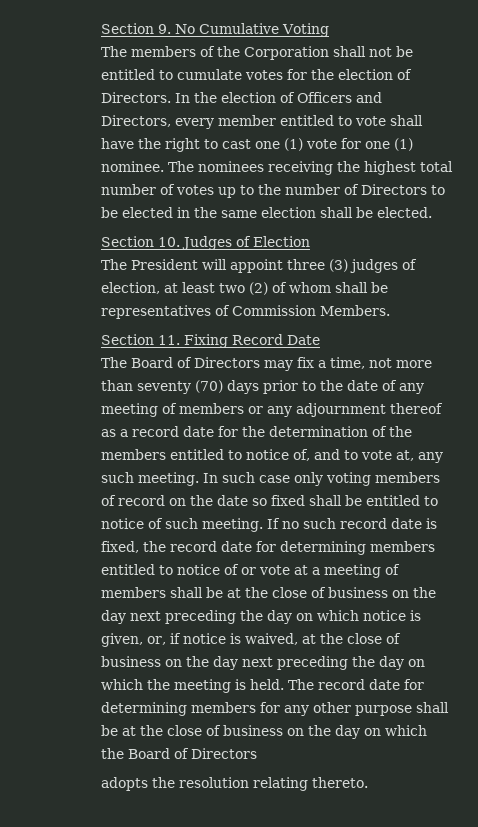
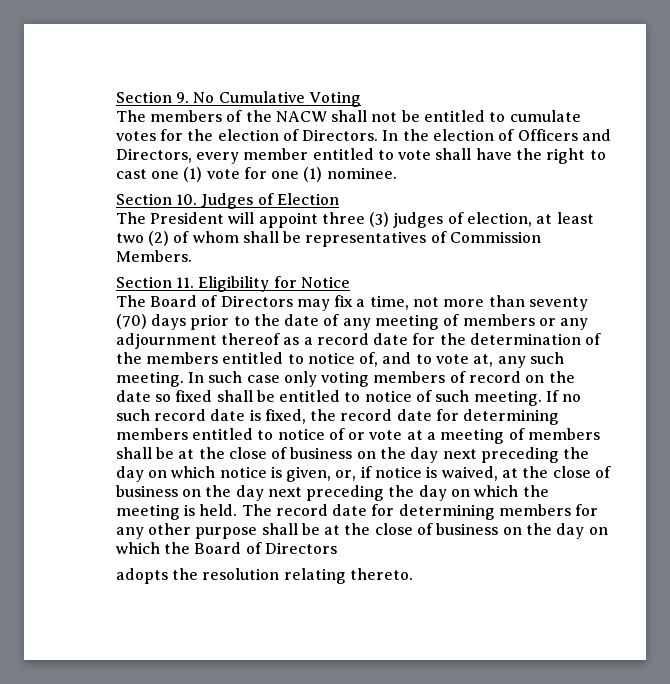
[244,46,330,60] Corporation -> [275,111,327,122] NACW
[168,161,454,175] [101,184,446,198] [101,207,433,218] The nominees receiving the highest total number of votes up to the number of Directors to be elected in the same election shall be elected. -> (397, 173) none
[184,334,321,348] Fixing Record Date -> [198,276,350,292] Eligibility for Notice

